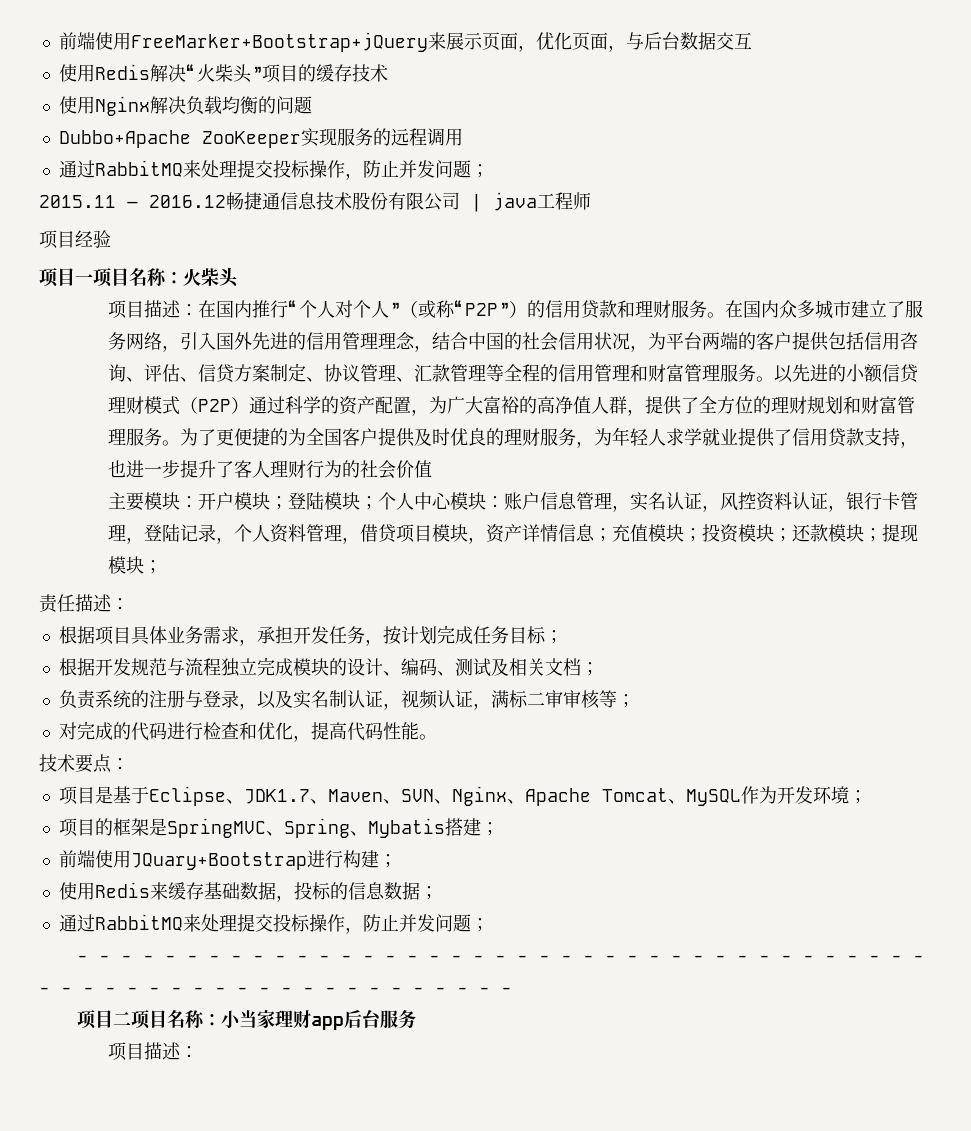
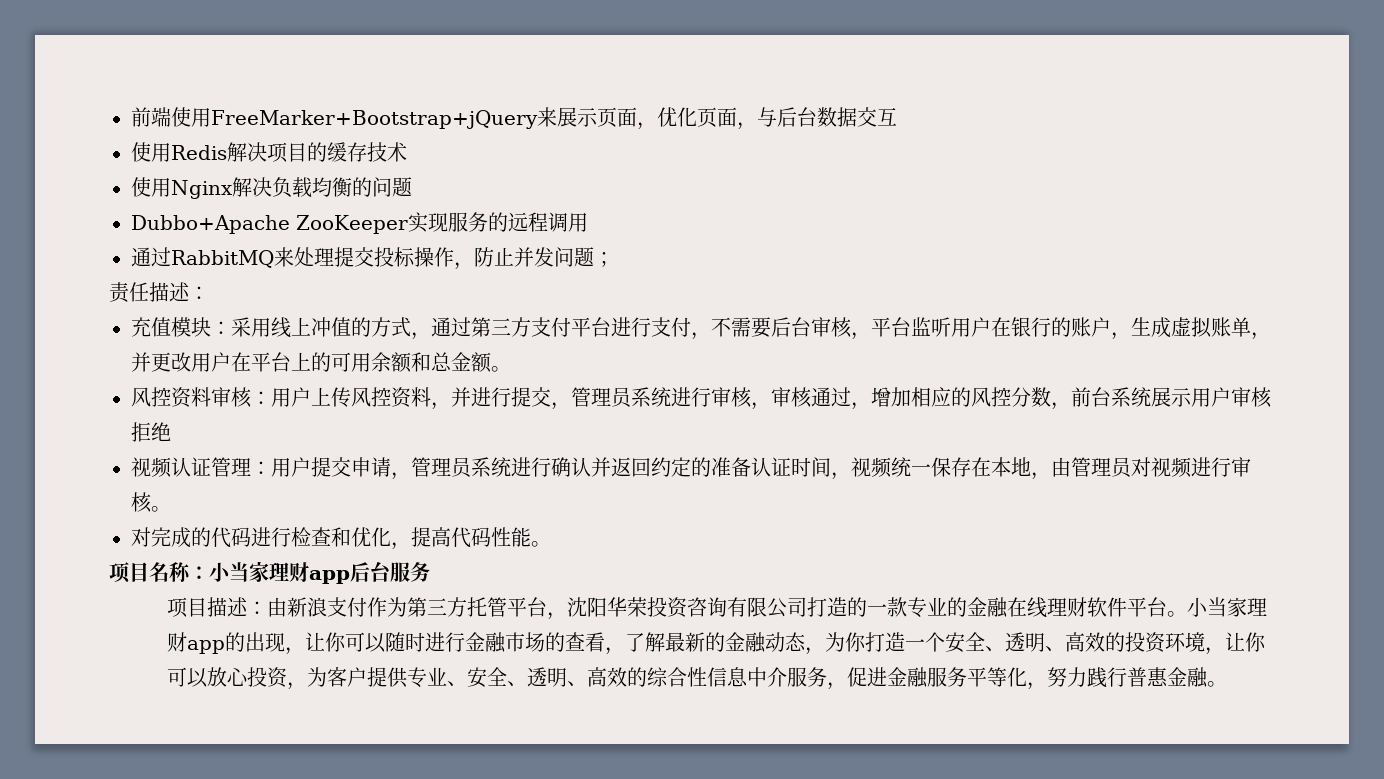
[185,64,262,83] “火柴头” -> (267, 152) none
[39,192,591,212] [39,230,111,249] [39,267,239,287] [108,300,924,319] [108,332,919,352] [108,363,920,383] [108,396,916,416] [108,427,919,448] [108,460,433,479] [108,492,919,512] [108,524,919,544] [108,556,163,574] [39,594,129,613] [58,625,563,646] [58,657,599,677] [58,690,635,710] 2015.11 – 2016.12畅捷通信息技术股份有限公司 | java工程师 // 项目经验 // 项目一项目名称：火柴头 // 项目描述：在国内推行“个人对个人”（或称“P2P”）的信用贷款和理财服务。在国内众多城市建立了服务网络，引入国外先进的信用管理理念，结合中国的社会信用状况，为平台两端的客户提供包括信用咨询、评估、信贷方案制定、协议管理、汇款管理等全程的信用管理和财富管理服务。以先进的小额信贷理财模式（P2P）通过科学的资产配置，为广大富裕的高净值人群，提供了全方位的理财规划和财富管理服务。为了更便捷的为全国客户提供及时优良的理财服务，为年轻人求学就业提供了信用贷款支持，也进一步提升了客人理财行为的社会价值 // 主要模块：开户模块；登陆模块；个人中心模块：账户信息管理，实名认证，风控资料认证，银行卡管理，登陆记录，个人资料管理，借贷项目模块，资产详情信息；充值模块；投资模块；还款模块；提现模块； // 责任描述： // 根据项目具体业务需求，承担开发任务，按计划完成任务目标； // 根据开发规范与流程独立完成模块的设计、编码、测试及相关文档； // 负责系统的注册与登录，以及实名制认证，视频认证，满标二审审核等； -> [109,282,209,303] [131,317,1271,340] [131,352,511,373] [131,387,1272,410] [131,422,171,442] [131,457,1251,480] [131,492,171,513] 责任描述： // 充值模块：采用线上冲值的方式，通过第三方支付平台进行支付，不需要后台审核，平台监听用户在银行的账户，生成虚拟账单，并更改用户在平台上的可用余额和总金额。 // 风控资料审核：用户上传风控资料，并进行提交，管理员系统进行审核，审核通过，增加相应的风控分数，前台系统展示用户审核拒绝 // 视频认证管理：用户提交申请，管理员系统进行确认并返回约定的准备认证时间，视频统一保存在本地，由管理员对视频进行审核。
[39,754,129,773] [58,786,867,806] [58,818,499,838] [58,850,397,870] [58,882,438,902] [58,914,489,934] [76,955,924,962] [39,987,512,994] [76,1010,131,1029] 技术要点： // 项目是基于Eclipse、JDK1.7、Maven、SVN、Nginx、Apache Tomcat、MySQL作为开发环境； // 项目的框架是SpringMVC、Spring、Mybatis搭建； // 前端使用JQuary+Bootstrap进行构建； // 使用Redis来缓存基础数据，投标的信息数据； // 通过RabbitMQ来处理提交投标操作，防止并发问题； // - - - - - - - - - - - - - - - - - - - - - - - - - - - - - - - - - - - - - - - - - - - - - - - - - - - - - - - - - - - - - // 项目二 -> (551, 544) none
(199, 1052) none -> [266,597,1267,620] [166,632,1266,655] [166,667,1227,690] 由新浪支付作为第三方托管平台，沈阳华荣投资咨询有限公司打造的一款专业的金融在线理财软件平台。小当家理财app的出现，让你可以随时进行金融市场的查看，了解最新的金融动态，为你打造一个安全、透明、高效的投资环境，让你可以放心投资，为客户提供专业、安全、透明、高效的综合性信息中介服务，促进金融服务平等化，努力践行普惠金融。

